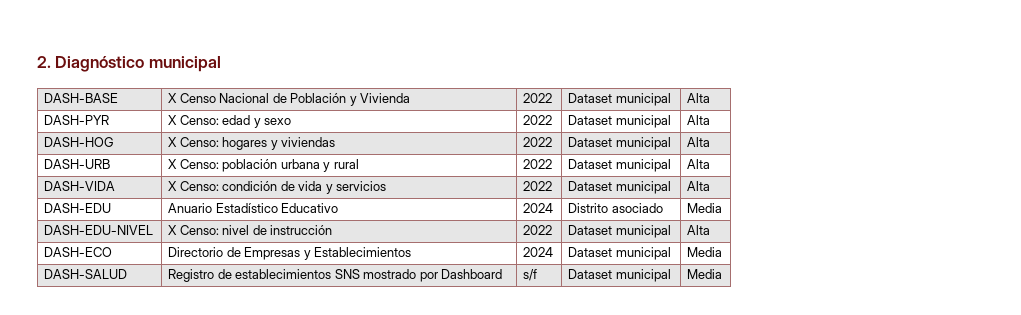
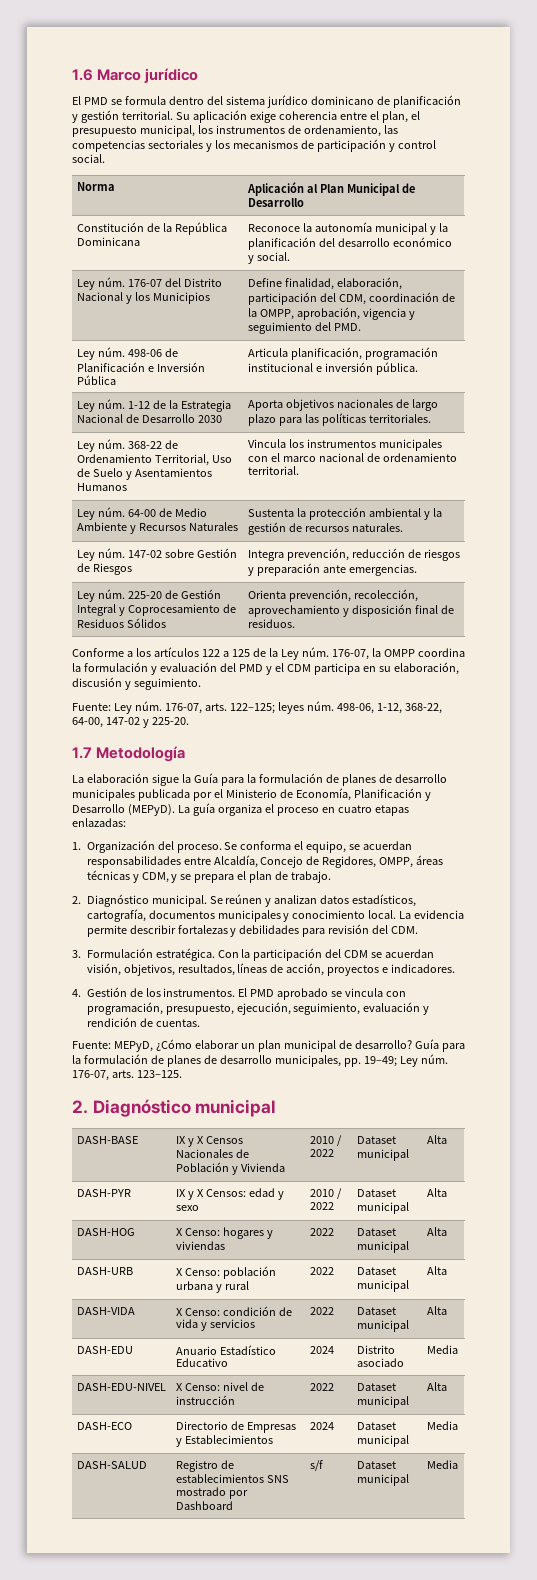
(37, 62) none -> [72,68,199,83] [72,95,461,108] [72,110,420,123] [72,125,398,137] [72,139,436,152] [72,154,105,163] [76,182,115,191] [246,182,415,196] [247,198,304,207] [76,222,227,235] [76,237,140,246] [247,222,448,235] [247,237,452,250] [247,252,290,264] [76,277,222,290] [76,292,210,304] [247,277,402,290] [247,292,455,305] [247,307,415,320] [247,322,361,334] [76,347,178,360] [76,362,205,372] [76,375,116,385] [247,347,438,360] [247,362,418,375] [76,399,231,412] [76,414,222,423] [247,399,438,411] [247,413,431,426] [76,439,178,452] [76,454,232,466] [76,468,212,480] [76,483,127,491] [247,439,442,451] [247,453,457,462] [247,466,299,475] [76,507,207,520] [76,522,238,534] [247,507,442,520] [247,522,403,535] [76,548,237,561] [76,563,132,575] [247,548,460,561] [247,563,417,576] [76,589,221,602] [76,604,236,616] [76,618,166,628] [247,589,418,602] [247,604,454,617] [247,619,295,628] [72,647,465,660] [72,662,459,675] [72,677,201,690] [72,701,442,714] [72,717,189,728] [72,746,186,762] [72,773,447,786] [72,788,431,801] [72,803,409,816] [72,818,126,827] [72,840,413,853] [86,855,444,868] [86,870,332,883] [72,894,417,907] [86,909,465,922] [86,924,419,937] [72,948,435,961] [86,963,456,976] [72,987,407,1000] [86,1002,430,1015] [86,1017,200,1027] [72,1039,465,1052] [72,1054,448,1067] [72,1070,182,1081] 1.6 Marco jurídico // El PMD se formula dentro del sistema jurídico dominicano de planificación y gestión territorial. Su aplicación exige coherencia entre el plan, el presupuesto municipal, los instrumentos de ordenamiento, las competencias sectoriales y los mecanismos de participación y control social. // Norma | Aplicación al Plan Municipal de Desarrollo // Constitución de la República Dominicana | Reconoce la autonomía municipal y la planificación del desarrollo económico y social. // Ley núm. 176-07 del Distrito Nacional y los Municipios | Define finalidad, elaboración, participación del CDM, coordinación de la OMPP, aprobación, vigencia y seguimiento del PMD. // Ley núm. 498-06 de Planificación e Inversión Pública | Articula planificación, programación institucional e inversión pública. // Ley núm. 1-12 de la Estrategia Nacional de Desarrollo 2030 | Aporta objetivos nacionales de largo plazo para las políticas territoriales. // Ley núm. 368-22 de Ordenamiento Territorial, Uso de Suelo y Asentamientos Humanos | Vincula los instrumentos municipales con el marco nacional de ordenamiento territorial. // Ley núm. 64-00 de Medio Ambiente y Recursos Naturales | Sustenta la protección ambiental y la gestión de recursos naturales. // Ley núm. 147-02 sobre Gestión de Riesgos | Integra prevención, reducción de riesgos y preparación ante emergencias. // Ley núm. 225-20 de Gestión Integral y Coprocesamiento de Residuos Sólidos | Orienta prevención, recolección, aprovechamiento y disposición final de residuos. // Conforme a los artículos 122 a 125 de la Ley núm. 176-07, la OMPP coordina la formulación y evaluación del PMD y el CDM participa en su elaboración, discusión y seguimiento. // Fuente: Ley núm. 176-07, arts. 122–125; leyes núm. 498-06, 1-12, 368-22, 64-00, 147-02 y 225-20. // 1.7 Metodología // La elaboración sigue la Guía para la formulación de planes de desarrollo municipales publicada por el Ministerio de Economía, Planificación y Desarrollo (MEPyD). La guía organiza el proceso en cuatro etapas enlazadas: // 1. Organización del proceso. Se conforma el equipo, se acuerdan responsabilidades entre Alcaldía, Concejo de Regidores, OMPP, áreas técnicas y CDM, y se prepara el plan de trabajo. // 2. Diagnóstico municipal. Se reúnen y analizan datos estadísticos, cartografía, documentos municipales y conocimiento local. La evidencia permite describir fortalezas y debilidades para revisión del CDM. // 3. Formulación estratégica. Con la participación del CDM se acuerdan visión, objetivos, resultados, líneas de acción, proyectos e indicadores. // 4. Gestión de los instrumentos. El PMD aprobado se vincula con programación, presupuesto, ejecución, seguimiento, evaluación y rendición de cuentas. // Fuente: MEPyD, ¿Cómo elaborar un plan municipal de desarrollo? Guía para la formulación de planes de desarrollo municipales, pp. 19–49; Ley núm. 176-07, arts. 123–125. //
[168,93,270,103] X Censo Nacional -> [175,1136,243,1147] [175,1149,233,1158] IX y X Censos Nacionales
(411, 98) none -> [309,1135,342,1146] 2010 /
[168,115,219,125] X Censo: -> [175,1189,246,1200] IX y X Censos:
(292, 121) none -> [309,1188,342,1199] 2010 /

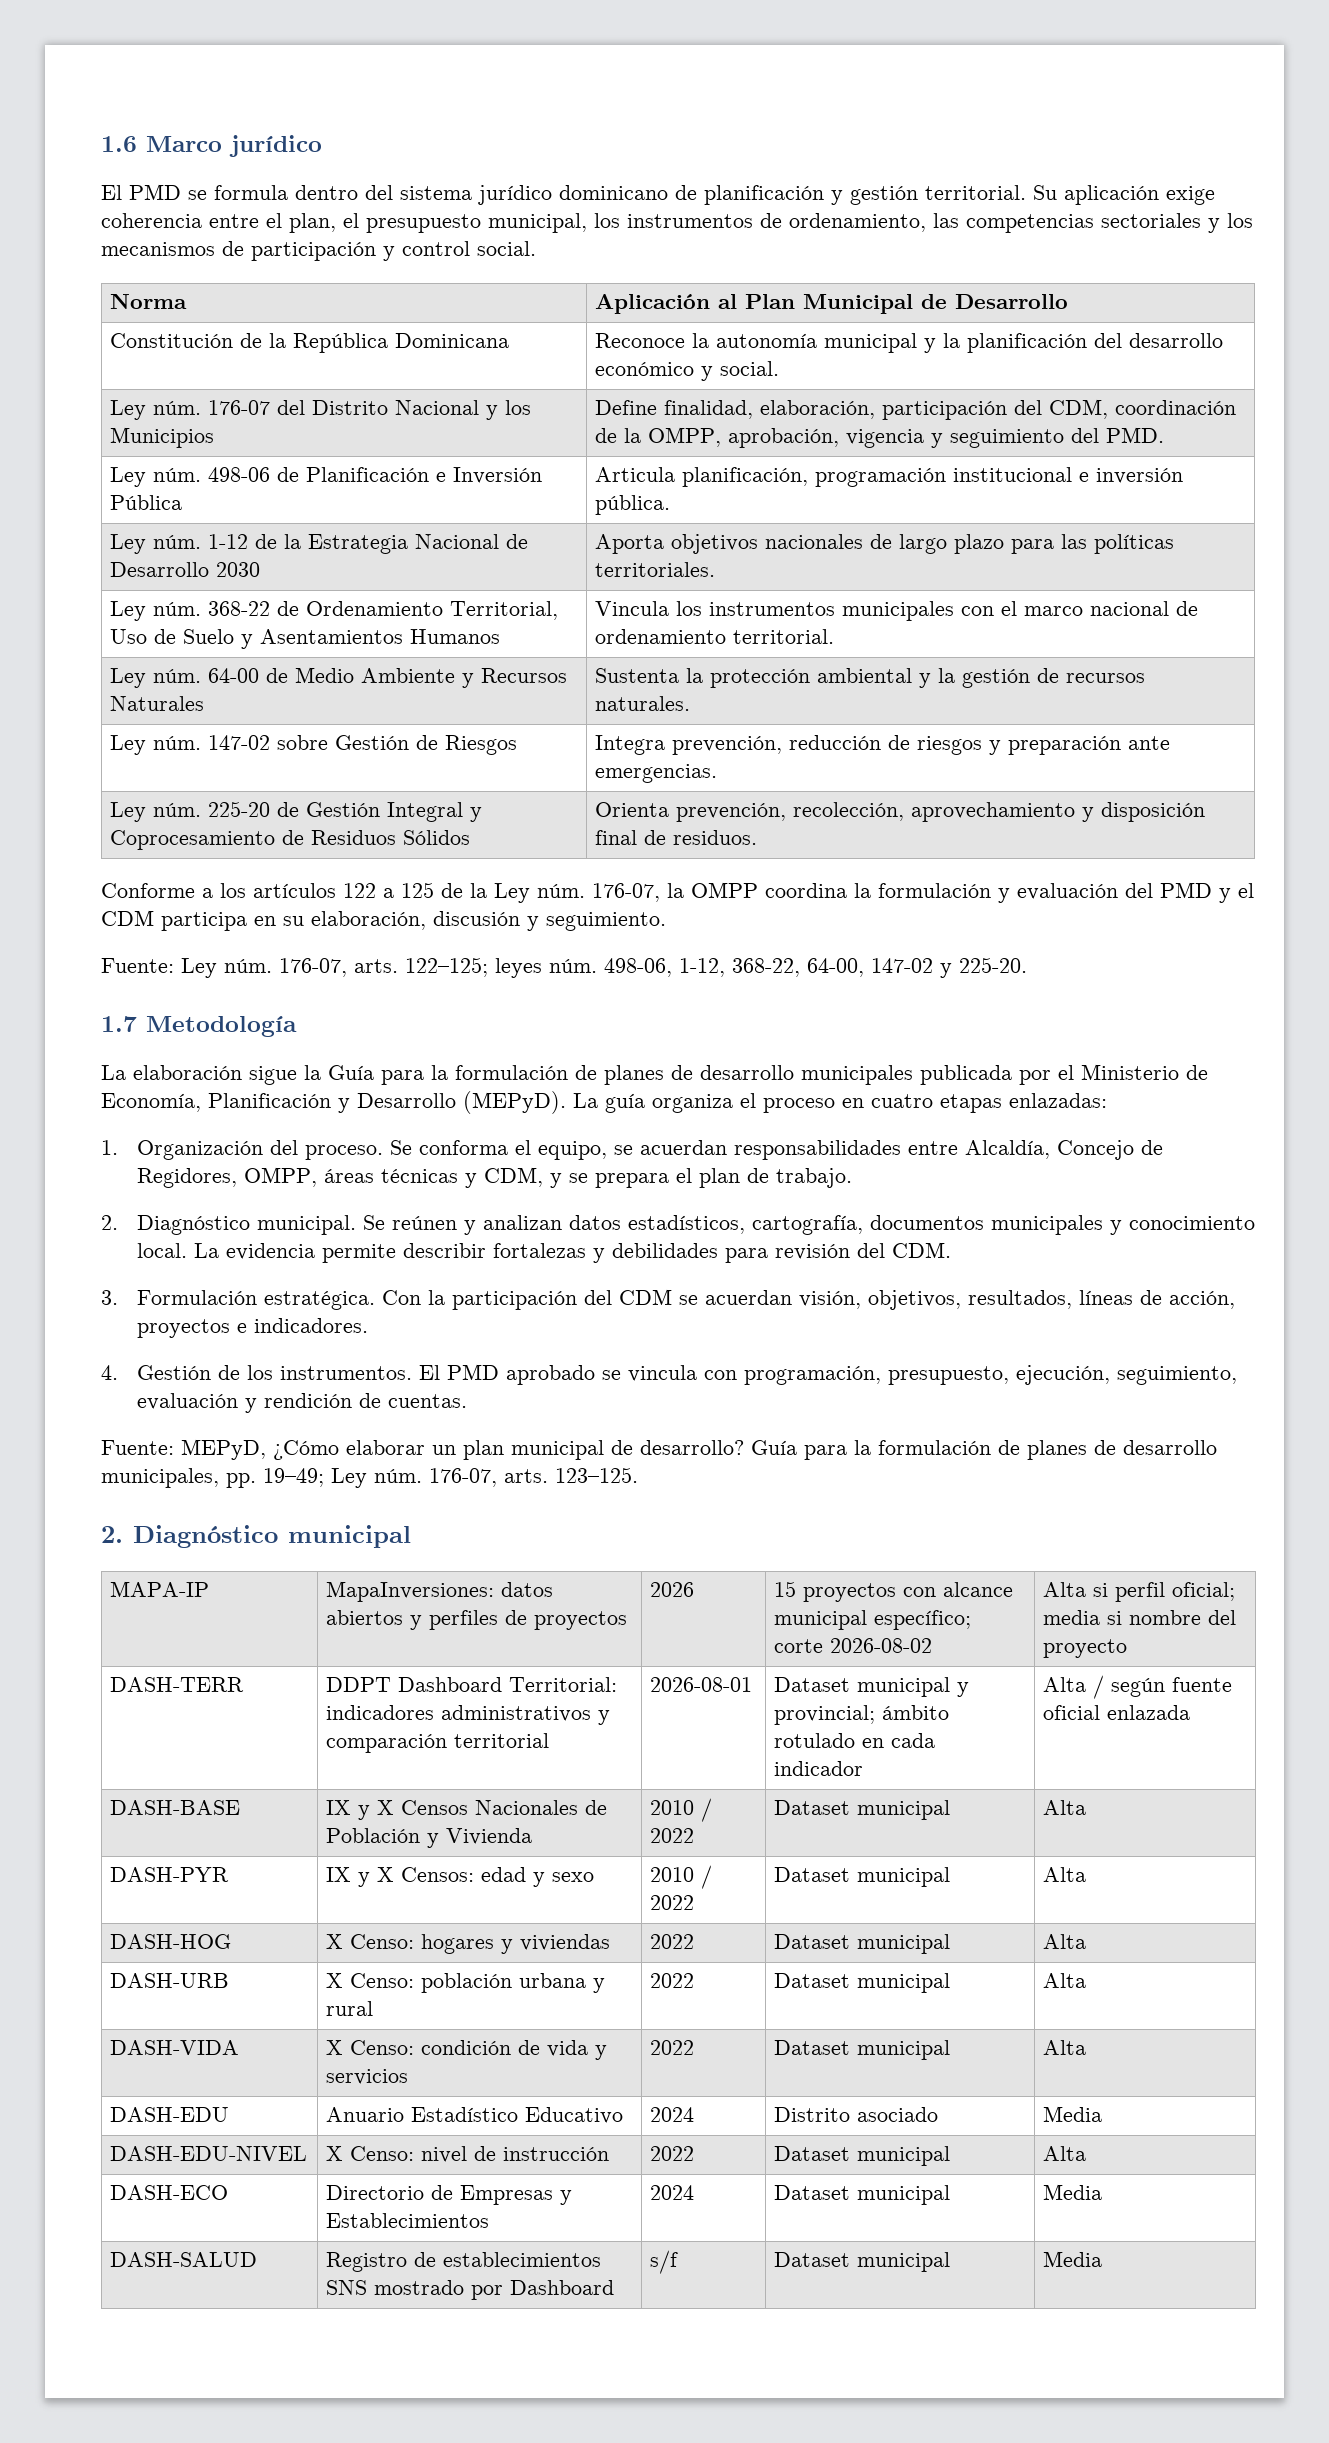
(277, 1108) none -> [110,1581,210,1597] [326,1581,554,1602] [326,1610,628,1630] [650,1582,695,1597] [774,1581,1014,1602] [774,1610,972,1630] [774,1638,933,1653] [1043,1582,1236,1602] [1043,1610,1237,1625] [1043,1639,1128,1658] [110,1677,245,1692] [326,1677,618,1692] [326,1705,611,1725] [326,1733,550,1753] [650,1677,753,1692] [774,1677,970,1697] [774,1705,950,1725] [774,1733,936,1748] [774,1761,864,1776] [1043,1675,1233,1699] [1043,1705,1191,1720] // MAPA-IP | MapaInversiones: datos abiertos y perfiles de proyectos | 2026 | 15 proyectos con alcance municipal específico; corte 2026-08-02 | Alta si perfil oficial; media si nombre del proyecto // DASH-TERR | DDPT Dashboard Territorial: indicadores administrativos y comparación territorial | 2026-08-01 | Dataset municipal y provincial; ámbito rotulado en cada indicador | Alta / según fuente oficial enlazada

